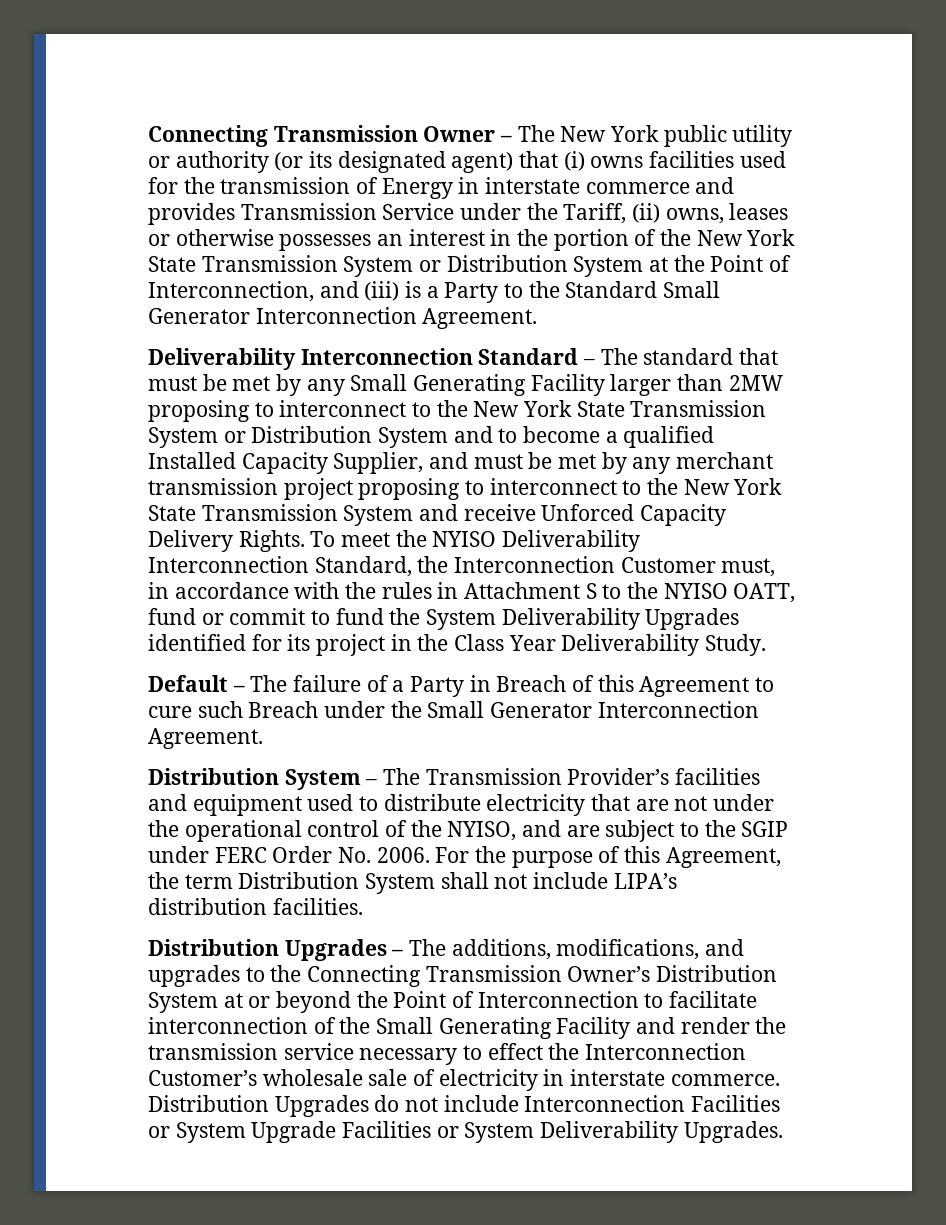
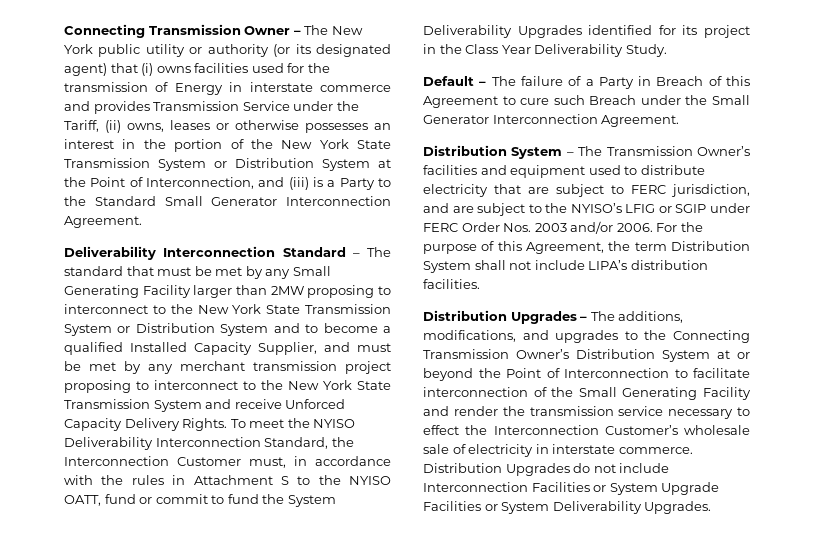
[567,768,670,785] Provider’s -> [697,146,750,156] Owner’s
[674,794,775,811] [148,820,517,842] not under the operational control of the NYISO, -> [556,184,750,197] subject to FERC jurisdiction,
(736, 828) none -> [570,203,672,213] NYISO’s LFIG or
[338,847,372,863] No. -> [503,221,614,234] Nos. 2003 and/or

